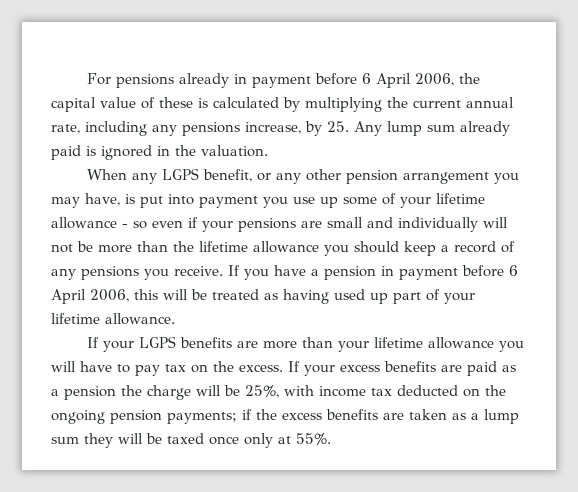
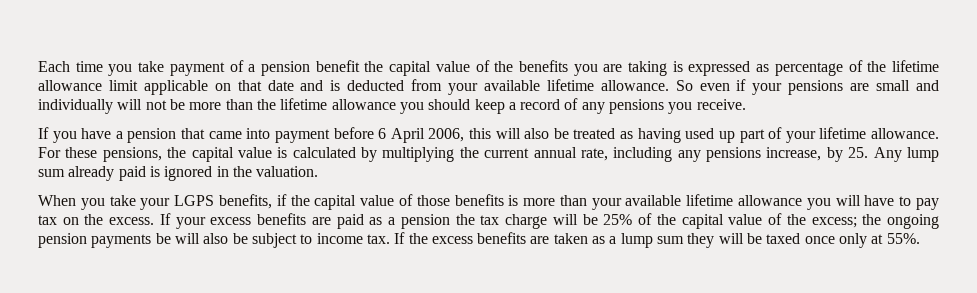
[87,73,481,88] [51,97,193,112] For pensions already in payment before 6 April 2006, the capital value of these -> [38,60,940,76] [38,79,940,95] [38,98,746,114] [38,127,940,143] [38,147,272,162] Each time you take payment of a pension benefit the capital value of the benefits you are taking is expressed as percentage of the lifetime allowance limit applicable on that date and is deducted from your available lifetime allowance. So even if your pensions are small and individually will not be more than the lifetime allowance you should keep a record of any pensions you receive. // If you have a pension that came into payment before 6 April 2006, this will also be treated as having used up part of your lifetime allowance. For these pensions, the capital value
[132,168,520,184] [51,193,485,208] [51,217,508,232] [51,241,515,256] [51,265,518,280] [51,289,475,304] [51,313,175,325] [87,336,259,352] any LGPS benefit, or any other pension arrangement you may have, is put into payment you use up some of your lifetime allowance - so even if your pensions are small and individually will not be more than the lifetime allowance you should keep a record of any pensions you receive. If you have a pension in payment before 6 April 2006, this will be treated as having used up part of your lifetime allowance. // If your LGPS benefits are -> [80,194,519,210] you take your LGPS benefits, if the capital value of those benefits is
(370, 346) none -> [625,195,682,206] available
(142, 390) none -> [480,215,500,225] tax
[245,385,506,398] [51,409,252,424] 25%, with income tax deducted on the ongoing pension payments; if -> [603,213,940,229] [38,232,406,248] 25% of the capital value of the excess; the ongoing pension payments be will also be subject to income tax. If

